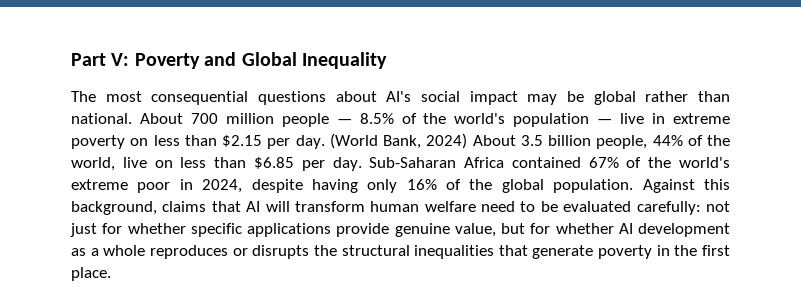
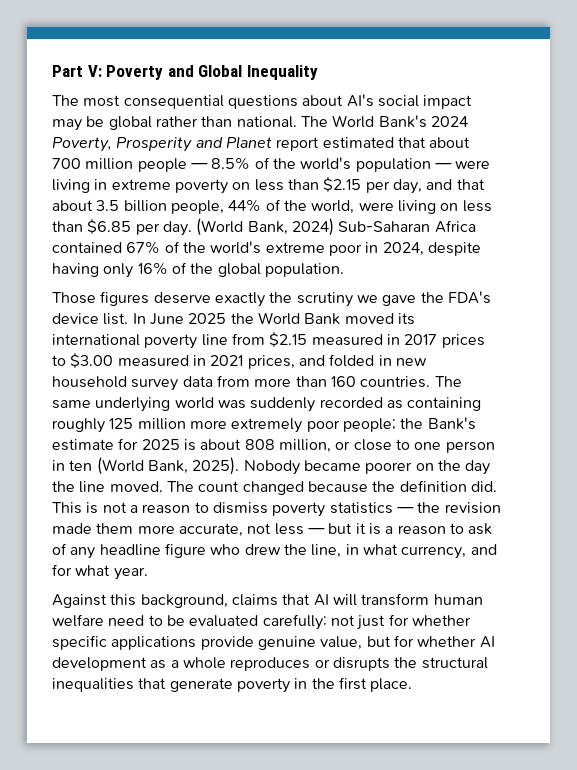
[139,113,183,124] About -> [300,115,468,128] [52,136,471,152] The World Bank's 2024 Poverty, Prosperity and Planet report estimated that about
[620,113,645,124] live -> [455,160,491,169] [52,179,90,193] were living
[295,133,516,149] day. (World Bank, 2024) About -> [392,179,485,194] [52,200,93,211] day, and that about
[122,157,147,168] live -> [358,200,436,214] were living
(362, 164) none -> [196,218,334,236] (World Bank, 2024)
(634, 186) none -> [52,291,491,307] [52,312,415,325] [52,332,485,349] [52,353,427,369] [52,375,462,391] [52,397,482,412] [52,417,476,433] [52,438,495,453] [52,457,491,475] [52,480,497,495] [52,502,501,517] [52,523,493,537] [52,543,497,559] [52,564,148,580] // Those figures deserve exactly the scrutiny we gave the FDA's device list. In June 2025 the World Bank moved its international poverty line from $2.15 measured in 2017 prices to $3.00 measured in 2021 prices, and folded in new household survey data from more than 160 countries. The same underlying world was suddenly recorded as containing roughly 125 million more extremely poor people; the Bank's estimate for 2025 is about 808 million, or close to one person in ten (World Bank, 2025). Nobody became poorer on the day the line moved. The count changed because the definition did. This is not a reason to dismiss poverty statistics — the revision made them more accurate, not less — but it is a reason to ask of any headline figure who drew the line, in what currency, and for what year. //

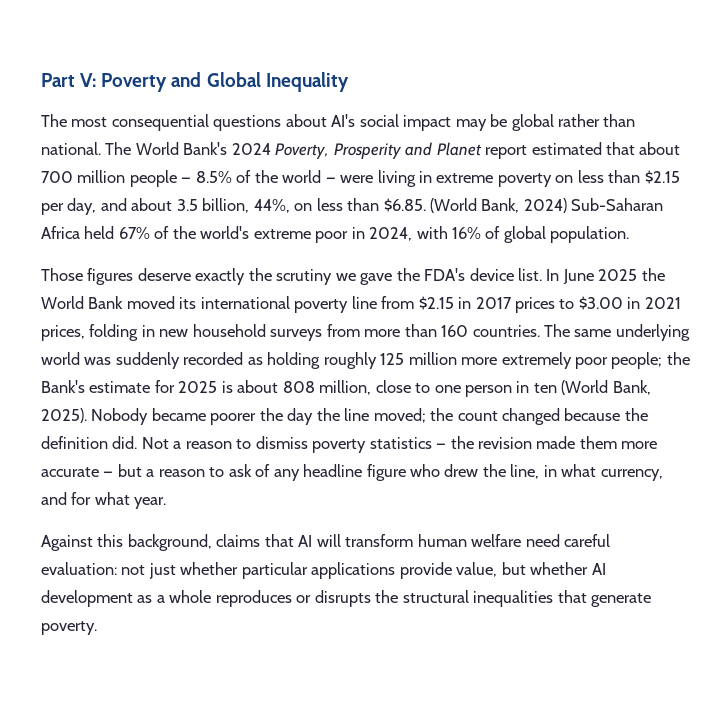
[300,157,431,172] world's population -> [282,170,322,183] world
[456,179,485,190] that -> (127, 204) none
[123,199,492,214] [52,219,192,236] billion people, 44% of the world, were living on less than $6.85 per day. -> [202,198,426,213] billion, 44%, on less than $6.85.
[52,242,122,253] contained -> [84,226,115,239] held
[427,242,481,256] [52,263,134,278] despite having only -> [416,226,448,239] with
[190,263,214,274] the -> (501, 232) none
[311,334,383,346] measured -> (454, 303) none
[117,355,189,367] measured -> (623, 303) none
[298,354,375,367] and folded -> [89,324,139,341] folding
[131,376,213,391] survey data -> [270,329,323,341] surveys
[407,397,482,411] containing -> [267,352,321,369] holding
[335,441,351,450] or -> (372, 387) none
[415,463,434,471] on -> (257, 419) none
[109,481,194,492] moved. The -> [373,408,454,423] moved; the
[52,502,127,514] This is not -> [141,437,169,449] Not
[178,523,381,537] accurate, not less — but it is -> [41,464,142,477] accurate — but
[148,614,471,630] [52,635,107,650] to be evaluated carefully: not just for whether specific -> [564,534,611,547] [41,562,308,579] careful evaluation: not just whether particular
[257,636,316,650] genuine -> (452, 570) none
[393,635,414,647] for -> (526, 568) none
[236,677,413,693] poverty in the first place. -> [41,621,97,635] poverty.

